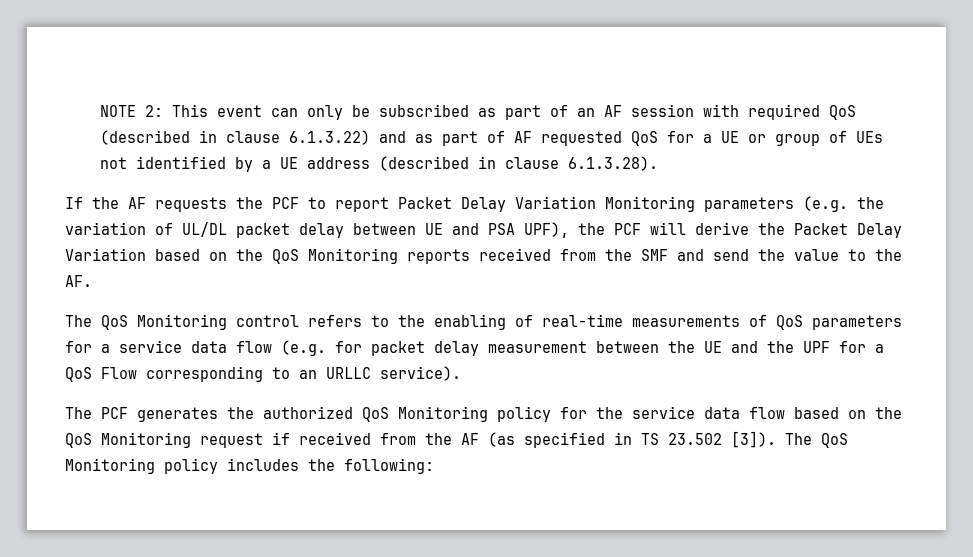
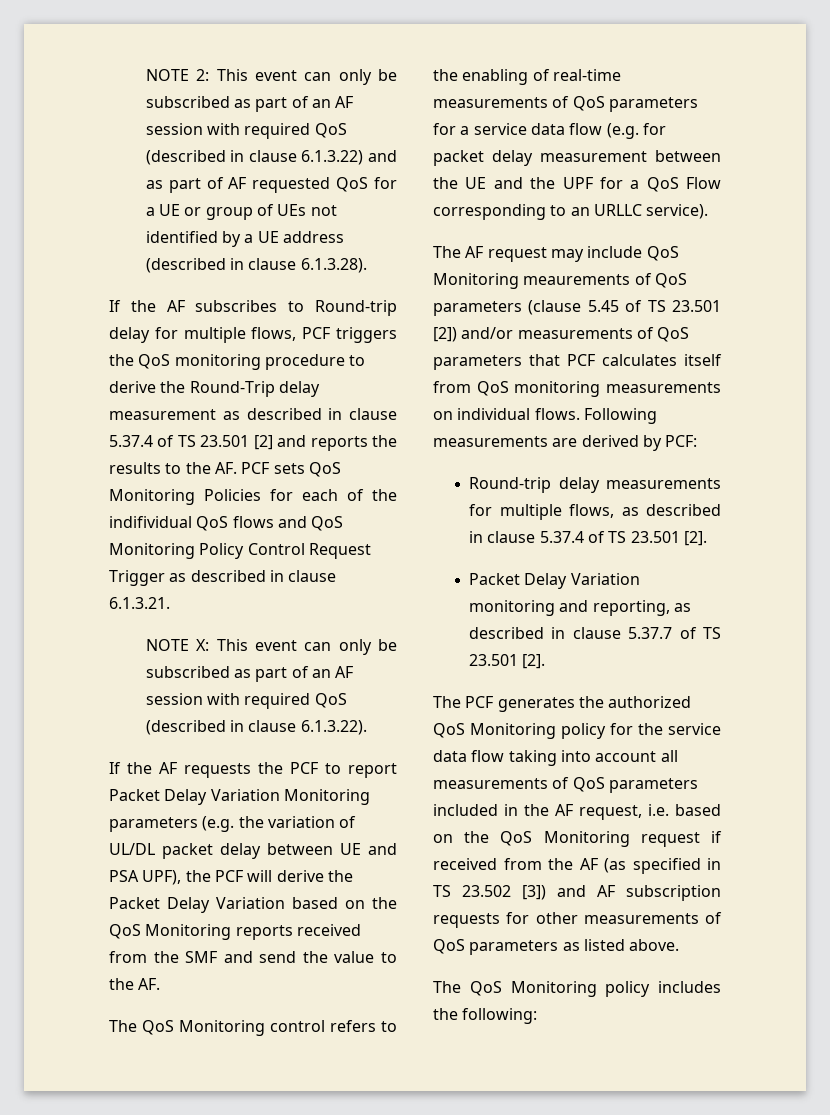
(658, 163) none -> [109,300,397,316] [109,327,398,343] [109,354,366,370] [109,381,320,397] [109,408,397,420] [109,435,397,451] [109,462,341,477] [109,489,397,505] [109,516,344,531] [109,543,371,559] [109,570,337,586] [109,597,170,609] [145,639,397,655] [145,666,354,682] [145,693,347,709] [145,720,367,735] // If the AF subscribes to Round-trip delay for multiple flows, PCF triggers the QoS monitoring procedure to derive the Round-Trip delay measurement as described in clause 5.37.4 of TS 23.501 [2] and reports the results to the AF. PCF sets QoS Monitoring Policies for each of the indifividual QoS flows and QoS Monitoring Policy Control Request Trigger as described in clause 6.1.3.21. // NOTE X: This event can only be subscribed as part of an AF session with required QoS (described in clause 6.1.3.22).
(461, 373) none -> [433,246,679,262] [433,273,687,289] [433,300,721,316] [433,327,690,342] [433,354,722,370] [433,381,721,397] [433,408,657,424] [433,435,698,451] [469,477,721,493] [469,504,721,520] [469,531,707,546] [469,573,640,589] [469,600,691,616] [469,627,721,639] [469,654,546,669] // The AF request may include QoS Monitoring meaurements of QoS parameters (clause 5.45 of TS 23.501 [2]) and/or measurements of QoS parameters that PCF calculates itself from QoS monitoring measurements on individual flows. Following measurements are derived by PCF: // Round-trip delay measurements for multiple flows, as described in clause 5.37.4 of TS 23.501 [2]. // Packet Delay Variation monitoring and reporting, as described in clause 5.37.7 of TS 23.501 [2].
(785, 413) none -> [508,750,678,766] [433,777,698,793] [433,804,669,820] taking into account all measurements of QoS parameters included in the AF request, i.e.
[731,431,776,448] [3]). -> [522,885,721,901] [433,912,722,928] [433,939,680,955] [3]) and AF subscription requests for other measurements of QoS parameters as listed above. //

